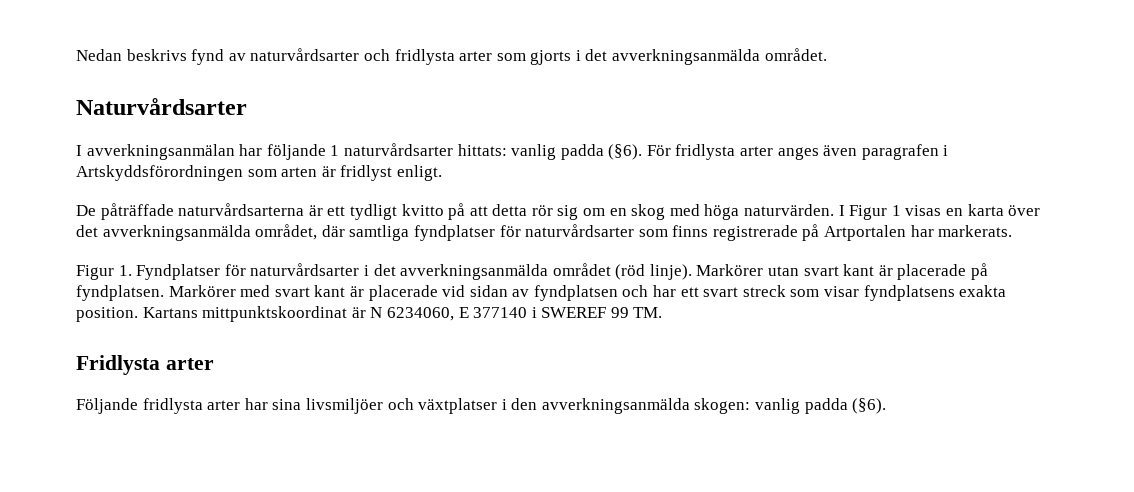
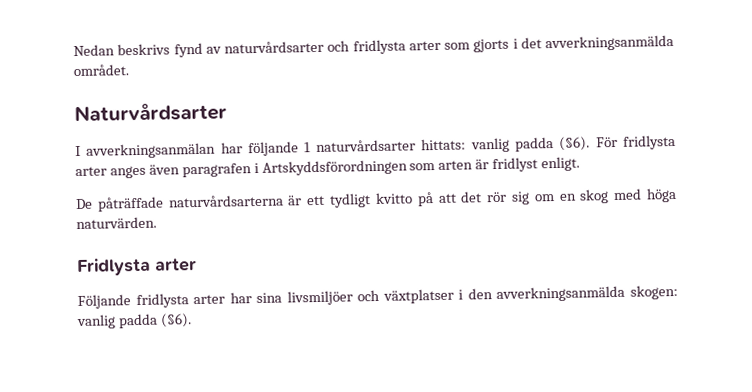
[492,204,528,216] detta -> [460,191,483,203] det
[838,204,1041,220] [76,224,1013,241] [76,263,989,280] [76,285,1007,301] [76,306,663,322] I Figur 1 visas en karta över det avverkningsanmälda området, där samtliga fyndplatser för naturvårdsarter som finns registrerade på Artportalen har markerats. // Figur 1. Fyndplatser för naturvårdsarter i det avverkningsanmälda området (röd linje). Markörer utan svart kant är placerade på fyndplatsen. Markörer med svart kant är placerade vid sidan av fyndplatsen och har ett svart streck som visar fyndplatsens exakta position. Kartans mittpunktskoordinat är N 6234060, E 377140 i SWEREF 99 TM. -> (157, 223) none

